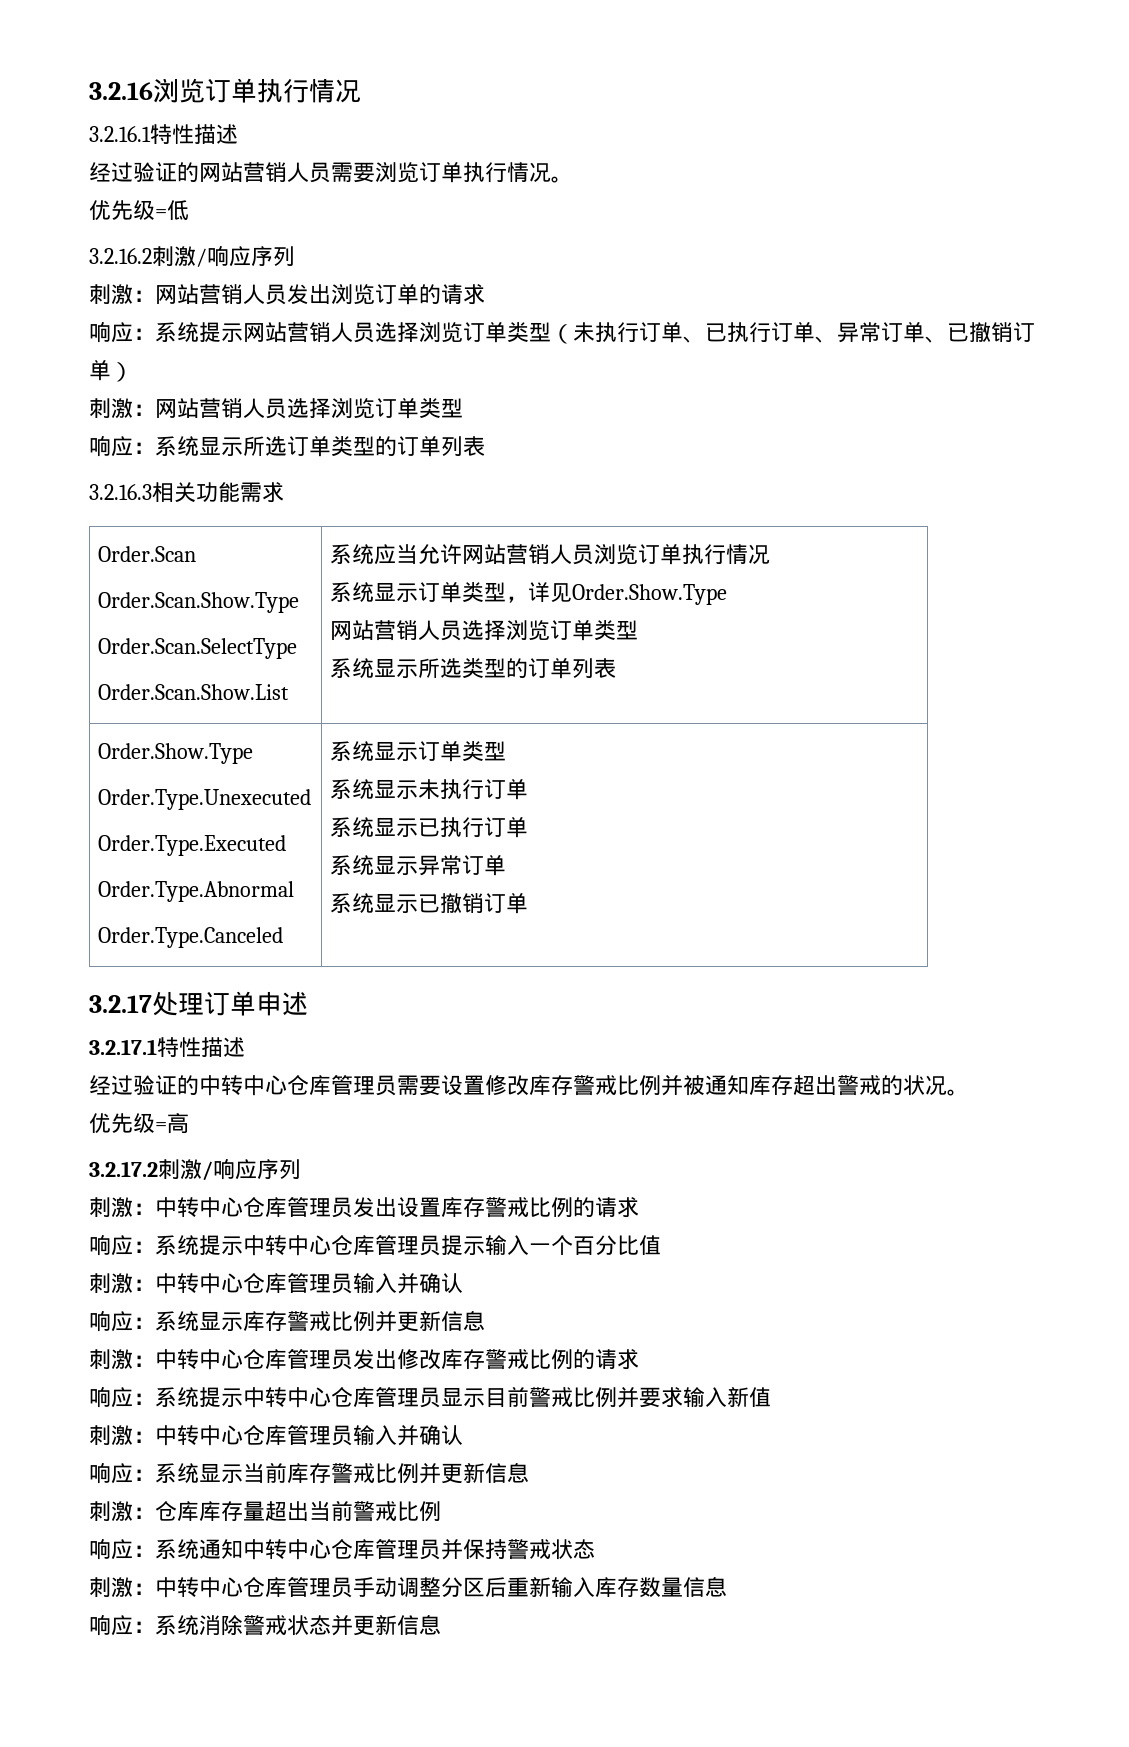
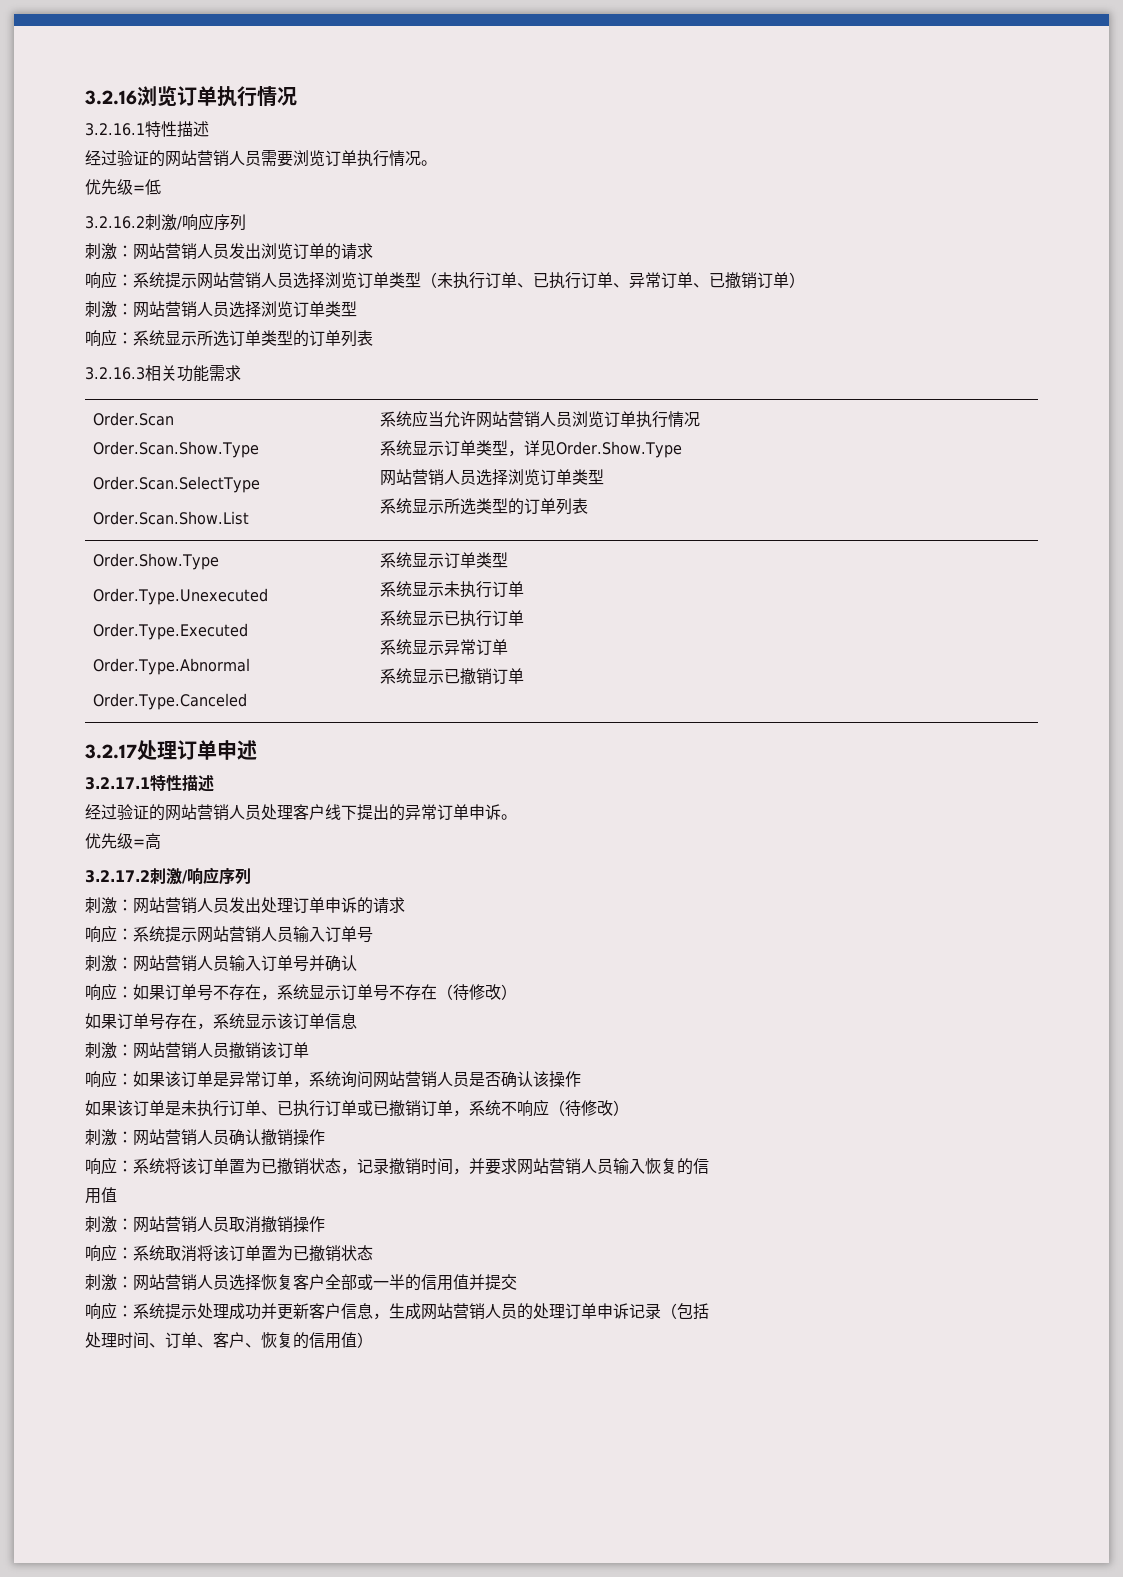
[199,1075,947,1096] 中转中心仓库管理员需要设置修改库存警戒比例并被通知库存超出警戒的状况 -> [165,804,501,821] 网站营销人员处理客户线下提出的异常订单申诉
[155,1197,639,1218] [89,1234,661,1256] [89,1273,463,1294] [89,1310,485,1332] [89,1349,639,1370] [89,1386,771,1408] [89,1425,463,1446] [89,1462,529,1484] [89,1500,441,1522] [89,1538,595,1560] [89,1576,727,1598] [89,1614,441,1636] 中转中心仓库管理员发出设置库存警戒比例的请求 // 响应：系统提示中转中心仓库管理员提示输入一个百分比值 // 刺激：中转中心仓库管理员输入并确认 // 响应：系统显示库存警戒比例并更新信息 // 刺激：中转中心仓库管理员发出修改库存警戒比例的请求 // 响应：系统提示中转中心仓库管理员显示目前警戒比例并要求输入新值 // 刺激：中转中心仓库管理员输入并确认 // 响应：系统显示当前库存警戒比例并更新信息 // 刺激：仓库库存量超出当前警戒比例 // 响应：系统通知中转中心仓库管理员并保持警戒状态 // 刺激：中转中心仓库管理员手动调整分区后重新输入库存数量信息 // 响应：系统消除警戒状态并更新信息 -> [133,897,405,914] [85,925,373,943] [85,955,357,972] [85,983,517,1001] [85,1013,357,1030] [85,1042,309,1059] [85,1070,581,1088] [85,1099,629,1117] [85,1129,325,1146] [85,1157,709,1175] [85,1187,117,1204] [85,1216,325,1233] [85,1244,373,1262] [85,1274,517,1291] [85,1302,709,1320] [85,1332,373,1349] 网站营销人员发出处理订单申诉的请求 // 响应：系统提示网站营销人员输入订单号 // 刺激：网站营销人员输入订单号并确认 // 响应：如果订单号不存在，系统显示订单号不存在（待修改） // 如果订单号存在，系统显示该订单信息 // 刺激：网站营销人员撤销该订单 // 响应：如果该订单是异常订单，系统询问网站营销人员是否确认该操作 // 如果该订单是未执行订单、已执行订单或已撤销订单，系统不响应（待修改） // 刺激：网站营销人员确认撤销操作 // 响应：系统将该订单置为已撤销状态，记录撤销时间，并要求网站营销人员输入恢复的信 // 用值 // 刺激：网站营销人员取消撤销操作 // 响应：系统取消将该订单置为已撤销状态 // 刺激：网站营销人员选择恢复客户全部或一半的信用值并提交 // 响应：系统提示处理成功并更新客户信息，生成网站营销人员的处理订单申诉记录（包括 // 处理时间、订单、客户、恢复的信用值）

